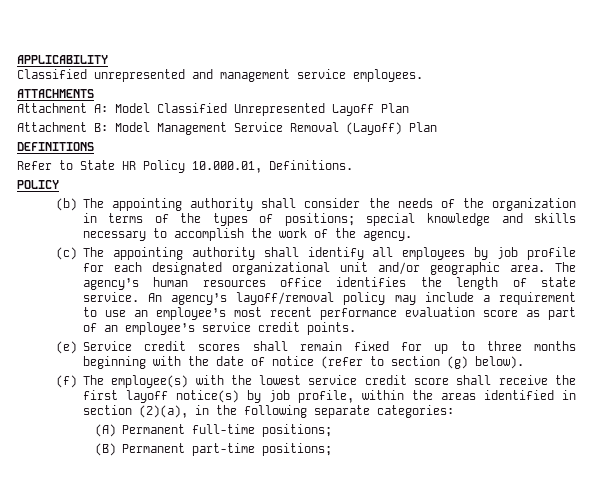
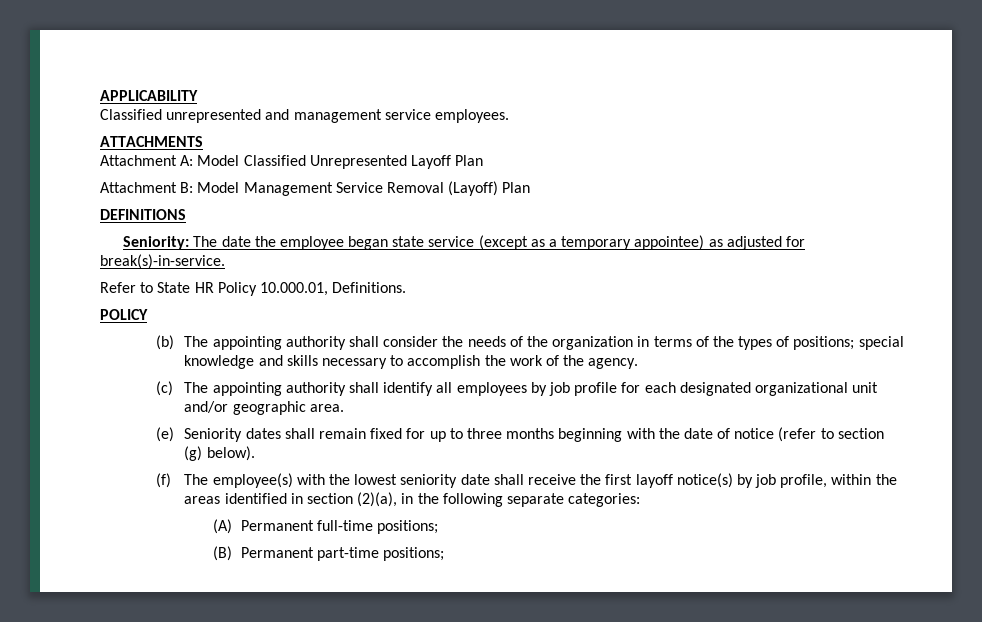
(94, 146) none -> [123,235,805,250] [100,254,225,269] // Seniority: The date the employee began state service (except as a temporary appointee) as adjusted for break(s)-in-service.
[555,262,577,272] [82,277,577,290] [82,292,577,305] [82,307,576,320] [82,322,356,335] [56,341,241,354] The agency’s human resources office identifies the length of state service. An agency’s layoff/removal policy may include a requirement to use an employee’s most recent performance evaluation score as part of an employee’s service credit points. // (e) Service credit scores -> [156,427,281,442] // (e) Seniority dates
[308,375,450,385] service credit score -> [400,474,490,488] seniority date

